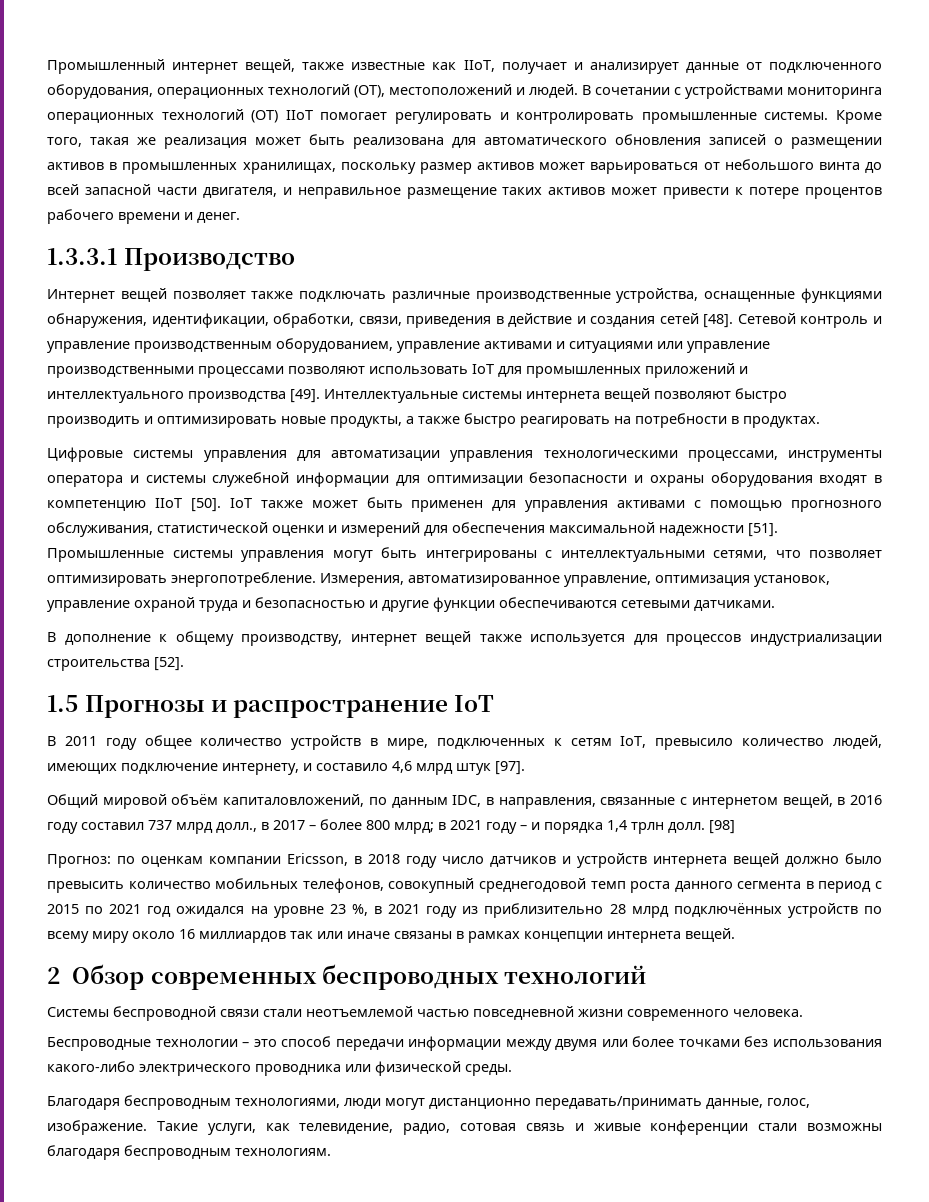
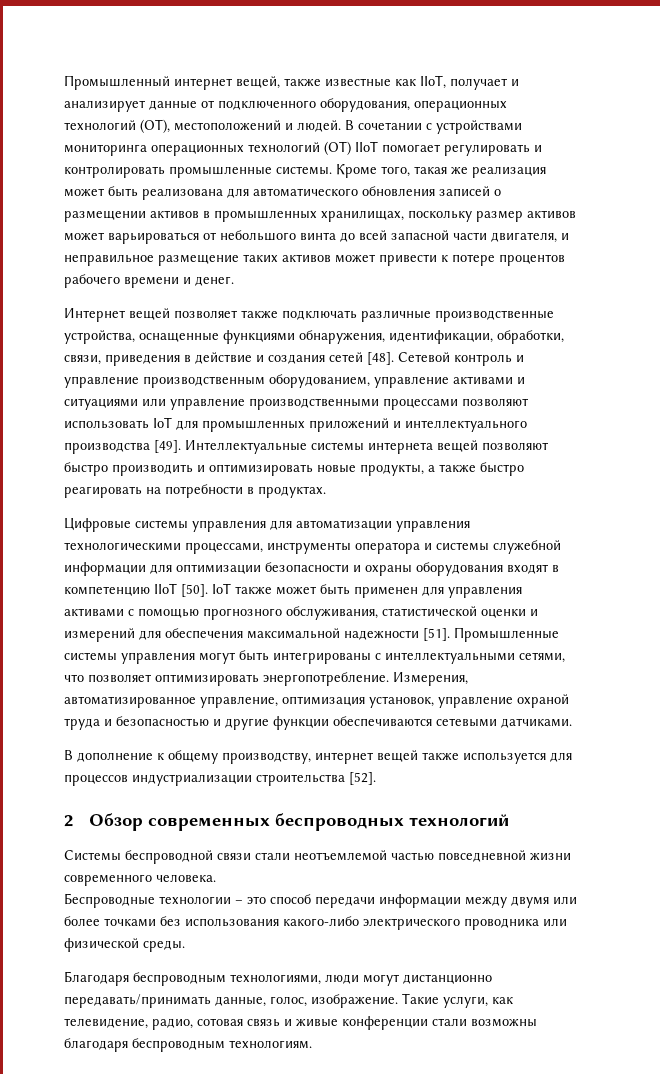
[47,248,296,271] // 1.3.3.1 Производство -> (234, 281) none
[47,695,495,718] [47,735,883,750] [47,761,525,775] [47,794,882,809] [47,819,735,834] [47,853,882,868] [47,878,883,893] [47,903,882,918] [47,928,735,943] // 1.5 Прогнозы и распространение IoT // В 2011 году общее количество устройств в мире, подключенных к сетям IoT, превысило количество людей, имеющих подключение интернету, и составило 4,6 млрд штук [97]. // Общий мировой объём капиталовложений, по данным IDC, в направления, связанные с интернетом вещей, в 2016 году составил 737 млрд долл., в 2017 – более 800 млрд; в 2021 году – и порядка 1,4 трлн долл. [98] // Прогноз: по оценкам компании Ericsson, в 2018 году число датчиков и устройств интернета вещей должно было превысить количество мобильных телефонов, совокупный среднегодовой темп роста данного сегмента в период с 2015 по 2021 год ожидался на уровне 23 %, в 2021 году из приблизительно 28 млрд подключённых устройств по всему миру около 16 миллиардов так или иначе связаны в рамках концепции интернета вещей. -> (376, 778) none

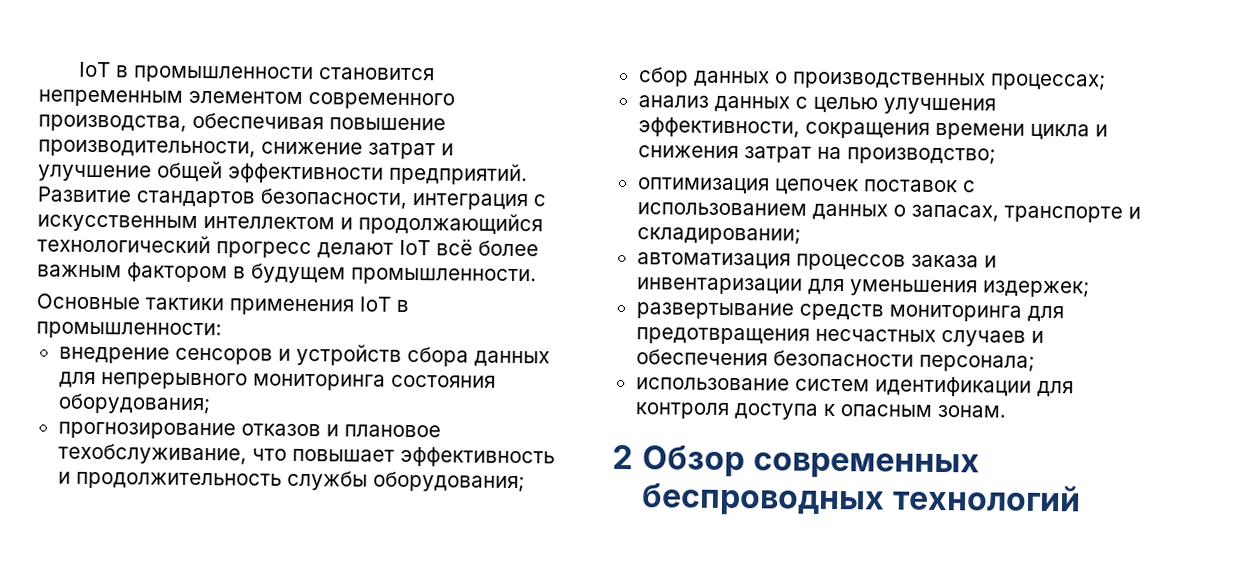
[64,75,519,90] [64,98,507,112] [64,119,522,134] [64,141,542,156] [64,164,546,178] [64,186,501,200] [64,210,576,222] [64,230,569,244] [64,254,565,266] [64,274,234,288] [64,308,554,322] [64,330,564,344] [64,352,524,366] [64,374,525,388] [64,398,528,410] [64,417,527,432] [64,440,548,454] [64,462,524,476] [64,484,326,498] [64,518,470,532] [64,540,561,554] [64,562,559,576] [64,583,522,598] [64,606,538,620] [64,627,559,642] [64,650,565,664] [64,672,468,686] [64,694,569,708] [64,716,572,730] [64,750,572,764] [64,772,376,786] Промышленный интернет вещей, также известные как IIoT, получает и анализирует данные от подключенного оборудования, операционных технологий (OT), местоположений и людей. В сочетании с устройствами мониторинга операционных технологий (OT) IIoT помогает регулировать и контролировать промышленные системы. Кроме того, такая же реализация может быть реализована для автоматического обновления записей о размещении активов в промышленных хранилищах, поскольку размер активов может варьироваться от небольшого винта до всей запасной части двигателя, и неправильное размещение таких активов может привести к потере процентов рабочего времени и денег. // Интернет вещей позволяет также подключать различные производственные устройства, оснащенные функциями обнаружения, идентификации, обработки, связи, приведения в действие и создания сетей [48]. Сетевой контроль и управление производственным оборудованием, управление активами и ситуациями или управление производственными процессами позволяют использовать IoT для промышленных приложений и интеллектуального производства [49]. Интеллектуальные системы интернета вещей позволяют быстро производить и оптимизировать новые продукты, а также быстро реагировать на потребности в продуктах. // Цифровые системы управления для автоматизации управления технологическими процессами, инструменты оператора и системы служебной информации для оптимизации безопасности и охраны оборудования входят в компетенцию IIoT [50]. IoT также может быть применен для управления активами с помощью прогнозного обслуживания, статистической оценки и измерений для обеспечения максимальной надежности [51]. Промышленные системы управления могут быть интегрированы с интеллектуальными сетями, что позволяет оптимизировать энергопотребление. Измерения, автоматизированное управление, оптимизация установок, управление охраной труда и безопасностью и другие функции обеспечиваются сетевыми датчиками. // В дополнение к общему производству, интернет вещей также используется для процессов индустриализации строительства [52]. -> [78,61,435,84] [38,89,455,110] [38,112,446,132] [38,139,454,160] [38,160,528,186] [37,186,546,211] [37,212,543,236] [37,234,539,259] [37,262,537,286] [36,293,409,316] [36,321,222,340] [58,343,550,368] [58,371,496,391] [57,393,211,415] [57,421,441,440] [57,443,555,468] [57,470,525,493] [637,67,1106,91] [637,95,996,115] [637,117,1108,141] [637,145,996,165] [636,177,976,196] [636,202,1141,223] [636,227,801,245] [636,252,997,271] [635,277,1090,298] [635,302,1064,323] [635,327,1044,347] [635,349,1035,372] [635,376,1074,398] [634,402,1006,420] IoT в промышленности становится непременным элементом современного производства, обеспечивая повышение производительности, снижение затрат и улучшение общей эффективности предприятий. Развитие стандартов безопасности, интеграция с искусственным интеллектом и продолжающийся технологический прогресс делают IoT всё более важным фактором в будущем промышленности. // Основные тактики применения IoT в промышленности: // внедрение сенсоров и устройств сбора данных для непрерывного мониторинга состояния оборудования; // прогнозирование отказов и плановое техобслуживание, что повышает эффективность и продолжительность службы оборудования; // сбор данных о производственных процессах; // анализ данных с целью улучшения эффективности, сокращения времени цикла и снижения затрат на производство; // оптимизация цепочек поставок с использованием данных о запасах, транспорте и складировании; // автоматизация процессов заказа и инвентаризации для уменьшения издержек; // развертывание средств мониторинга для предотвращения несчастных случаев и обеспечения безопасности персонала; // использование систем идентификации для контроля доступа к опасным зонам.
[64,850,571,864] [64,874,216,886] [64,893,577,908] [64,916,567,930] [64,938,185,952] [64,971,492,986] [64,993,513,1008] [64,1016,537,1030] [64,1038,312,1052] // Cистемы беспроводной связи стали неотъемлемой частью повседневной жизни современного человека. // Беспроводные технологии – это способ передачи информации между двумя или более точками без использования какого-либо электрического проводника или физической среды. // Благодаря беспроводным технологиями, люди могут дистанционно передавать/принимать данные, голос, изображение. Такие услуги, как телевидение, радио, сотовая связь и живые конференции стали возможны благодаря беспроводным технологиям. -> (1081, 498) none

